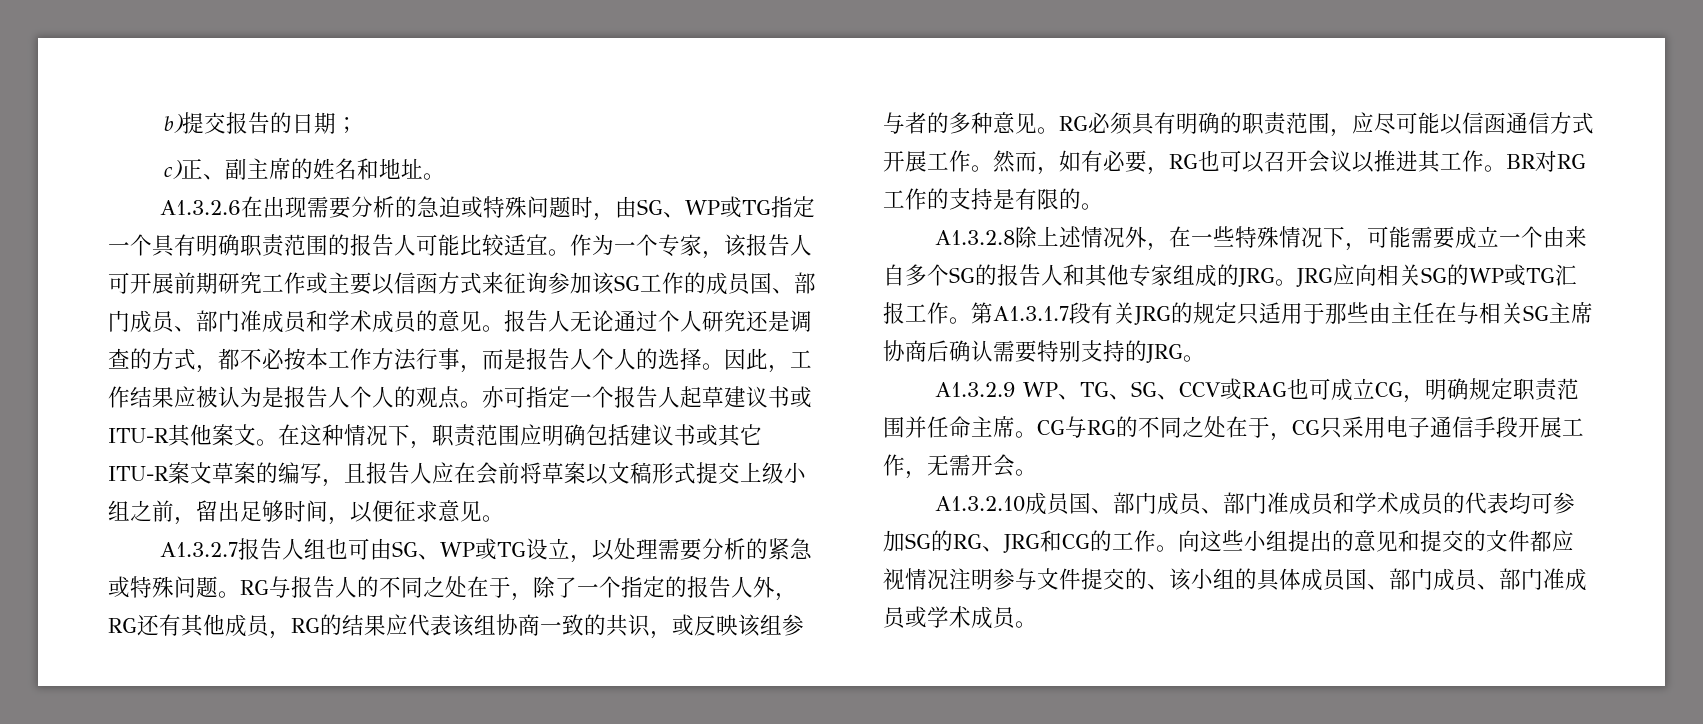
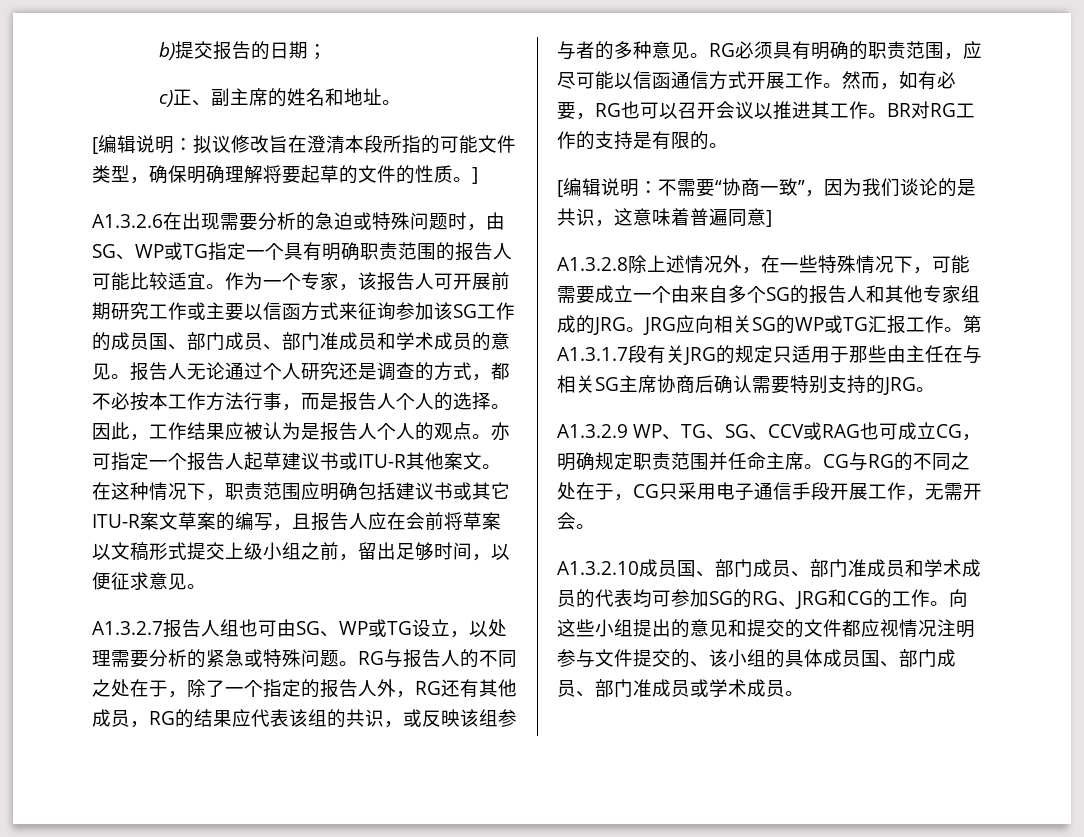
(445, 176) none -> [92,135,516,154] [92,165,478,184] // [编辑说明：拟议修改旨在澄清本段所指的可能文件类型，确保明确理解将要起草的文件的性质。]
[496,614,584,636] 协商一致 -> (327, 718) none
(1103, 206) none -> [557,178,976,197] [557,208,772,227] // [编辑说明：不需要“协商一致”，因为我们谈论的是共识，这意味着普遍同意]

